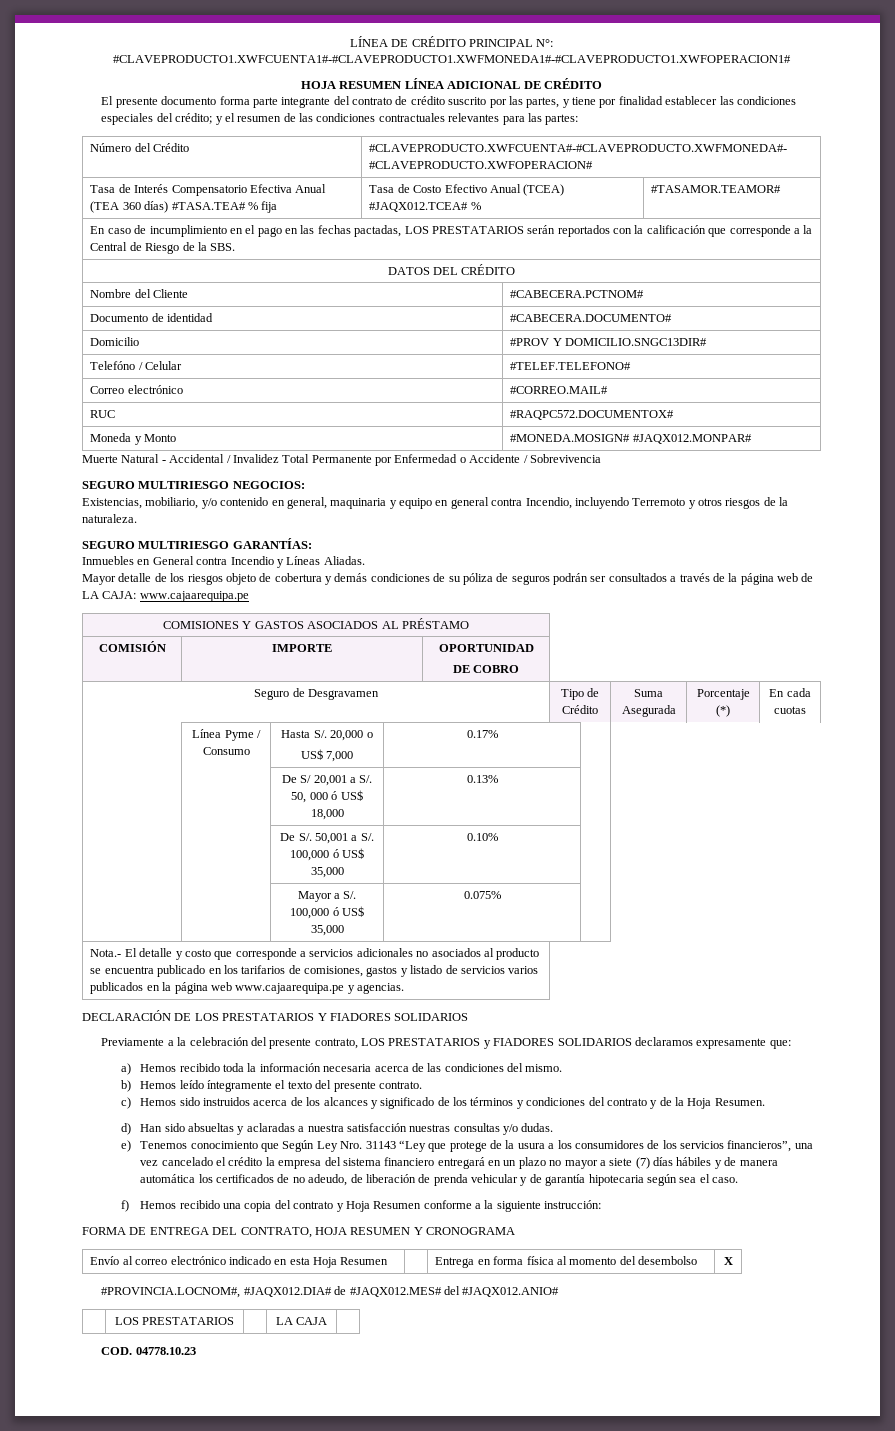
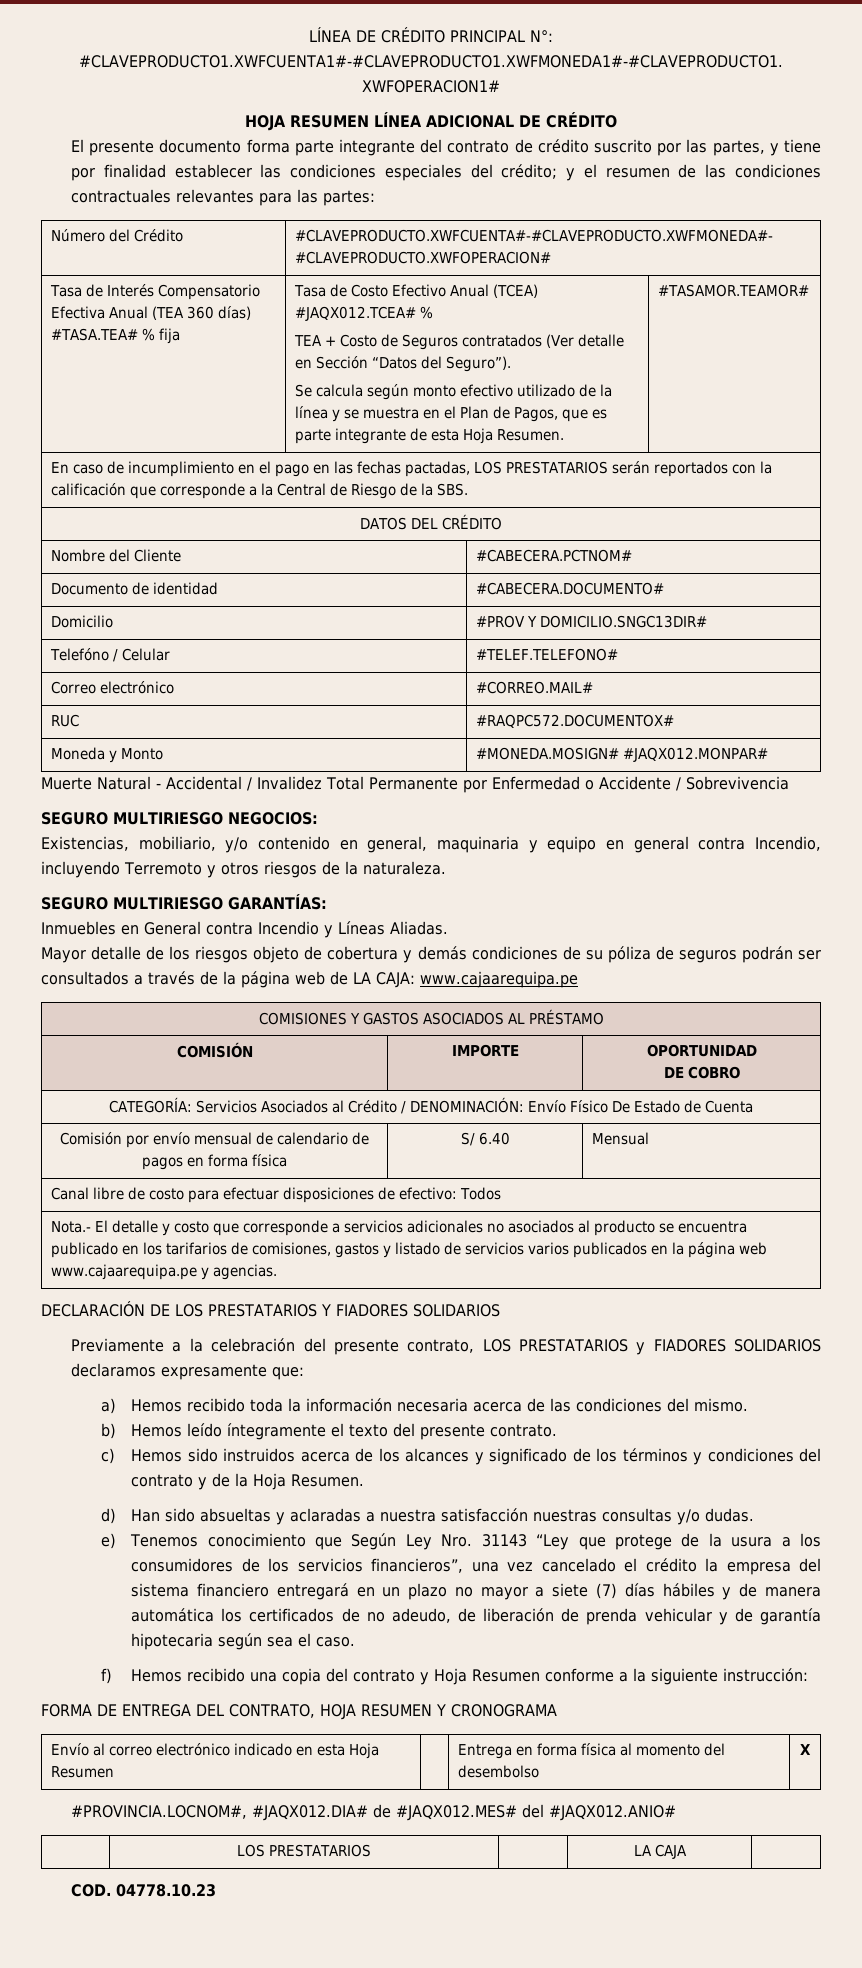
(481, 206) none -> [293,334,624,350] [294,356,511,372] [294,384,612,400] [294,406,607,422] [294,428,564,444] // TEA + Costo de Seguros contratados (Ver detalle en Sección “Datos del Seguro”). // Se calcula según monto efectivo utilizado de la línea y se muestra en el Plan de Pagos, que es parte integrante de esta Hoja Resumen.
[254,688,379,700] [560,688,600,700] [562,705,598,714] [634,689,663,697] [621,705,676,717] [696,689,750,700] [716,705,730,717] [769,688,811,697] [774,706,806,714] [192,729,261,741] [202,747,250,755] [281,730,373,741] [300,749,354,762] [466,730,498,738] [281,775,373,786] [291,790,363,803] [310,809,344,820] [466,775,498,783] [280,833,374,844] [290,848,364,861] [310,867,344,878] [466,833,498,841] [297,891,357,902] [290,906,364,919] [310,925,344,936] [463,891,501,899] Seguro de Desgravamen | Tipo de Crédito | Suma Asegurada | Porcentaje (*) | En cada cuotas // | Línea Pyme / Consumo | Hasta S/. 20,000 o // US$ 7,000 | 0.17% | // | | De S/ 20,001 a S/. 50, 000 ó US$ 18,000 | 0.13% | // | | De S/. 50,001 a S/. 100,000 ó US$ 35,000 | 0.10% | // | | Mayor a S/. 100,000 ó US$ 35,000 | 0.075% | -> [109,1097,753,1114] [60,1132,369,1148] [142,1154,287,1170] [460,1132,510,1146] [591,1132,649,1145] [50,1187,501,1203] CATEGORÍA: Servicios Asociados al Crédito / DENOMINACIÓN: Envío Físico De Estado de Cuenta // Comisión por envío mensual de calendario de pagos en forma física | S/ 6.40 | Mensual // Canal libre de costo para efectuar disposiciones de efectivo: Todos

